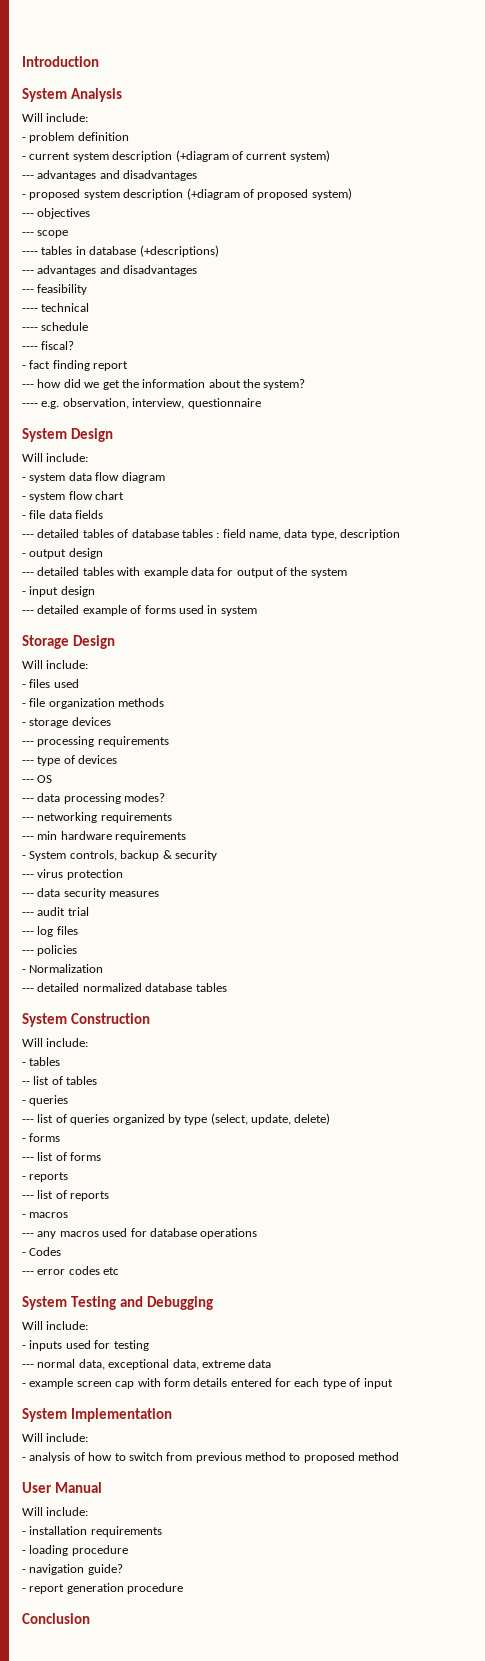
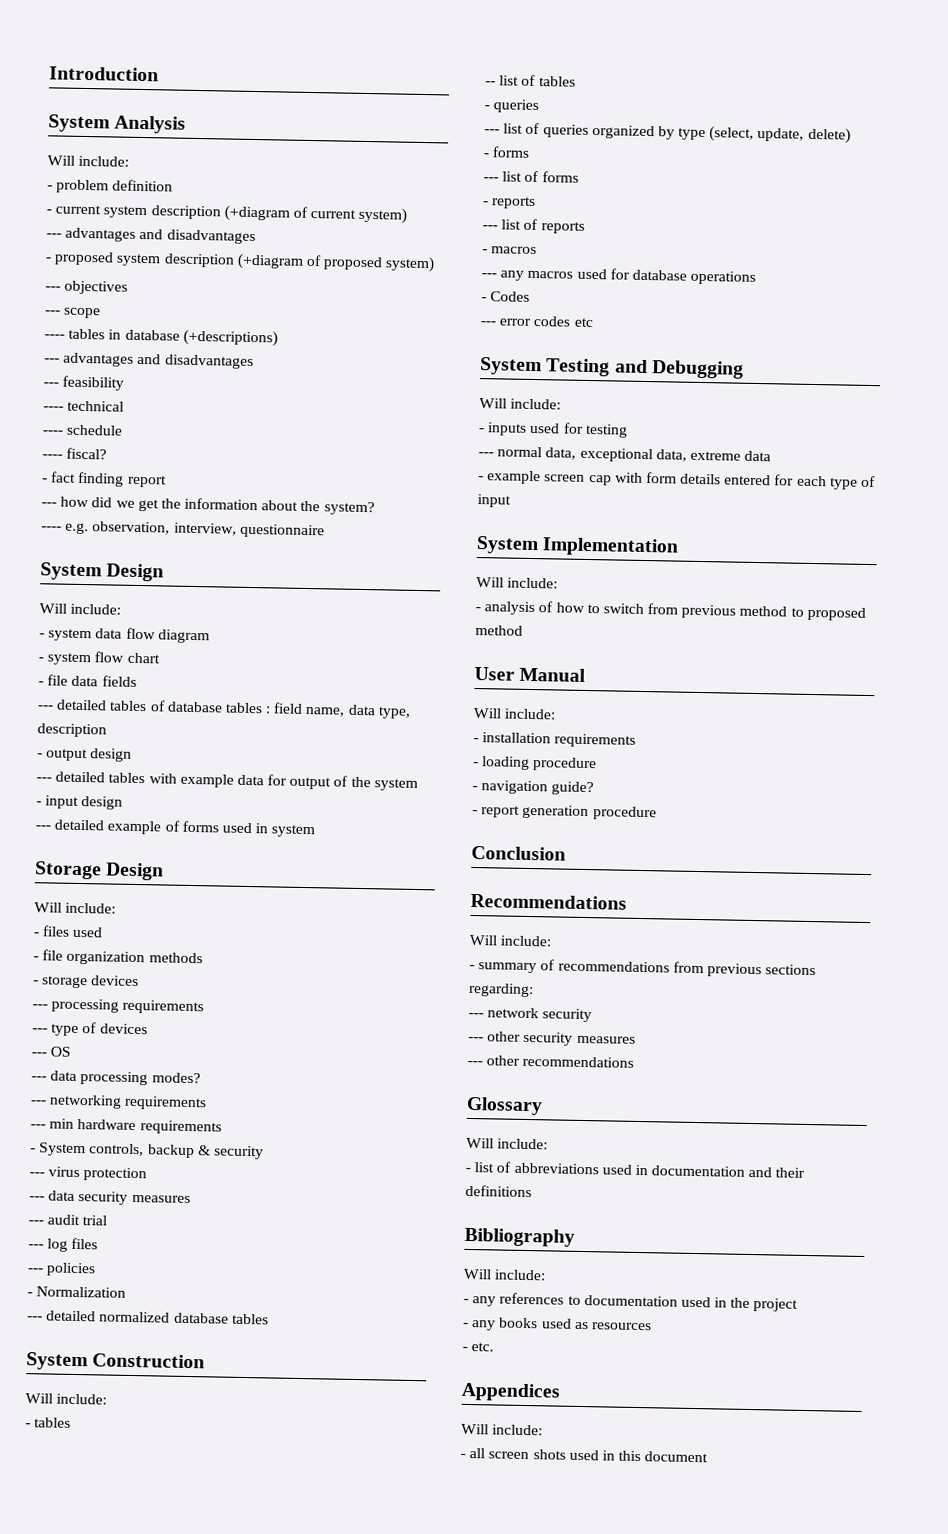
(90, 1618) none -> [470,893,627,910] [469,934,552,947] [469,959,817,978] [468,982,534,998] [468,1007,593,1023] [468,1031,636,1046] [467,1055,635,1068] [466,1096,543,1116] [466,1137,549,1150] [465,1161,806,1178] [465,1184,532,1198] [464,1227,575,1247] [463,1268,547,1281] [463,1292,799,1312] [463,1317,652,1331] [462,1342,495,1352] [461,1382,561,1402] [461,1423,544,1436] [460,1448,709,1463] // Recommendations // Will include: // - summary of recommendations from previous sections regarding: // --- network security // --- other security measures // --- other recommendations // Glossary // Will include: // - list of abbreviations used in documentation and their definitions // Bibliography // Will include: // - any references to documentation used in the project // - any books used as resources // - etc. // Appendices // Will include: // - all screen shots used in this document

